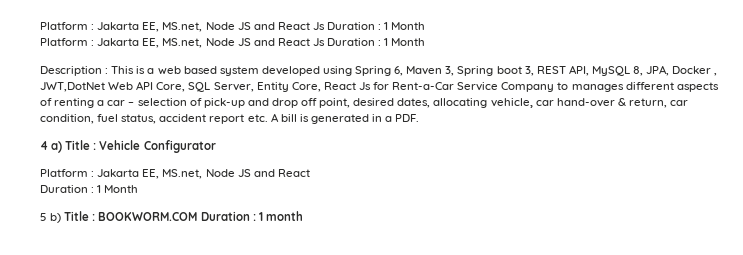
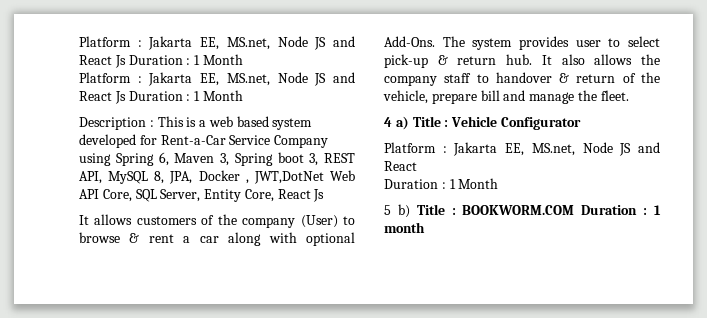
(320, 71) none -> [139,135,329,148] for Rent-a-Car Service Company
[373,82,719,92] [40,98,689,108] [40,113,420,124] for Rent-a-Car Service Company to manages different aspects of renting a car – selection of pick-up and drop off point, desired dates, allocating vehicle, car hand-over & return, car condition, fuel status, accident report etc. A bill is generated in a PDF. -> [79,214,355,228] [79,232,355,246] [384,36,660,50] [384,54,660,68] [384,72,660,86] [383,90,629,104] // It allows customers of the company (User) to browse & rent a car along with optional Add-Ons. The system provides user to select pick-up & return hub. It also allows the company staff to handover & return of the vehicle, prepare bill and manage the fleet.

